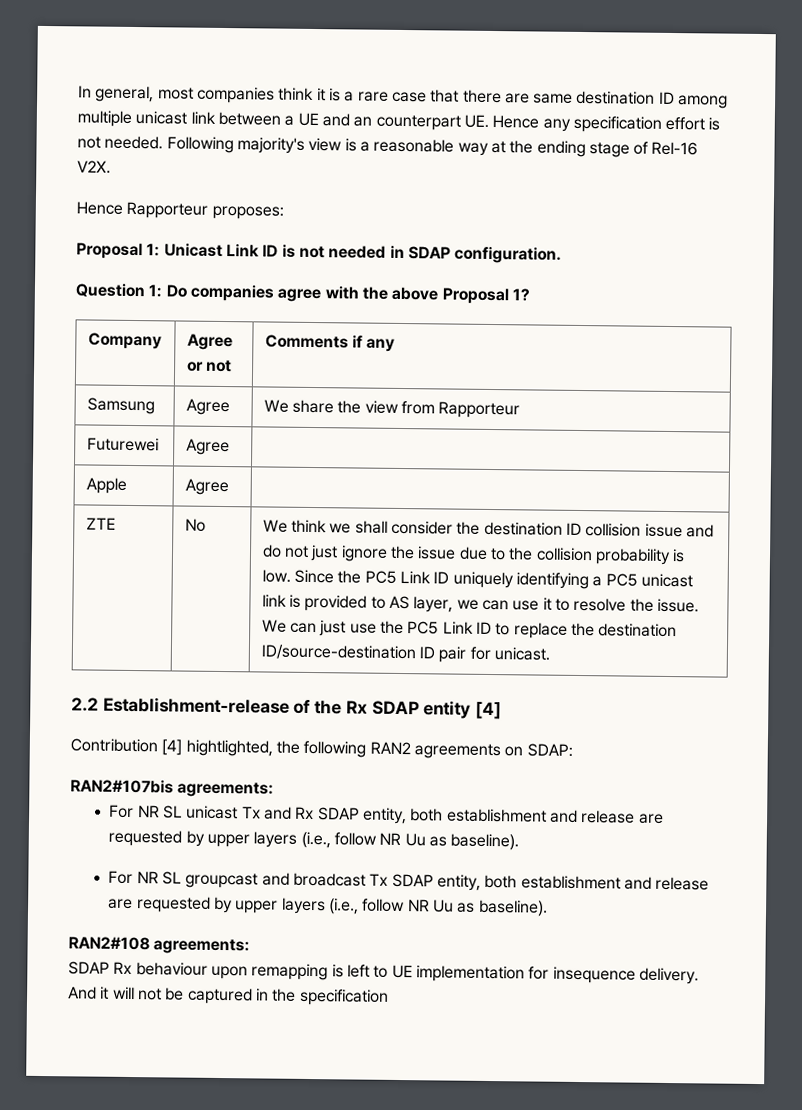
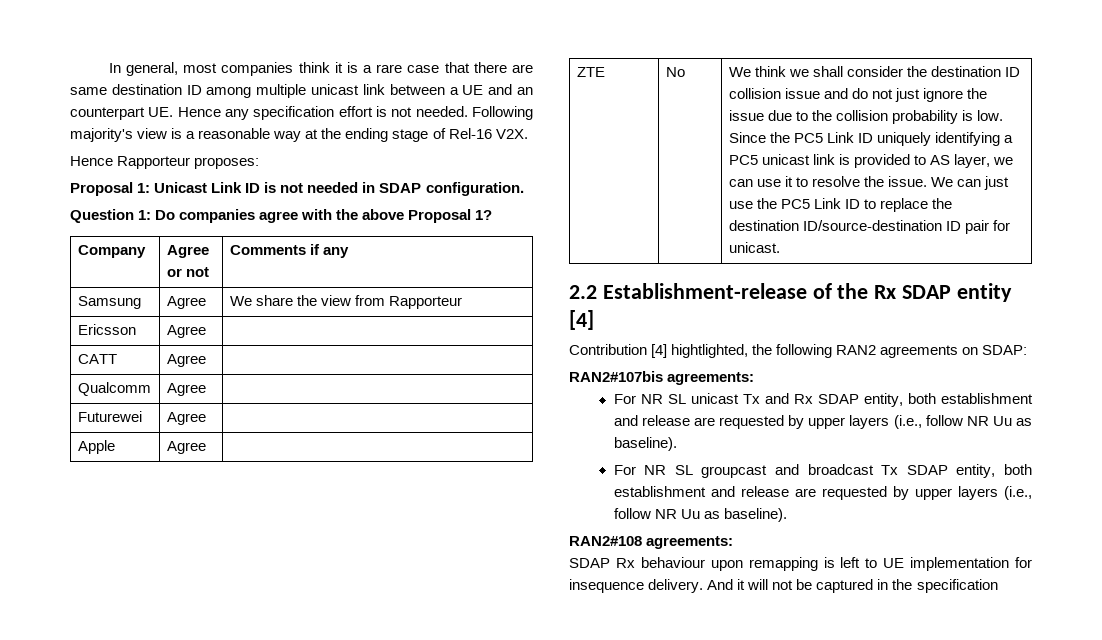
(521, 410) none -> [77,324,136,335] [166,325,206,338] [77,354,117,364] [166,354,206,367] [77,382,151,396] [166,383,206,396] // Ericsson | Agree | // CATT | Agree | // Qualcomm | Agree |

